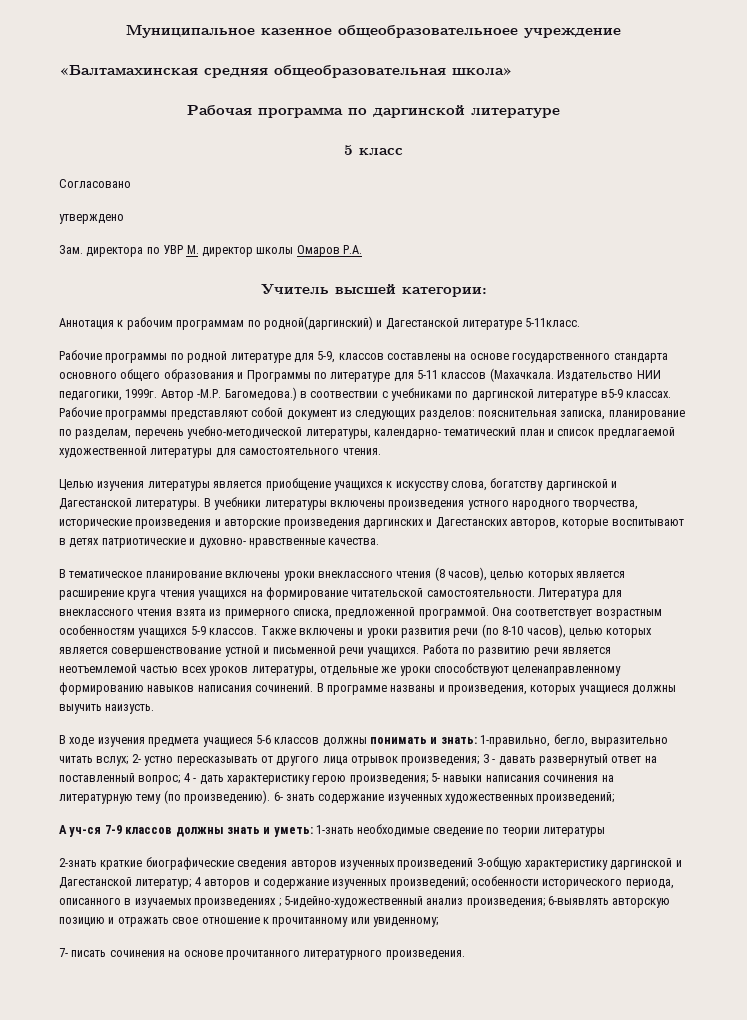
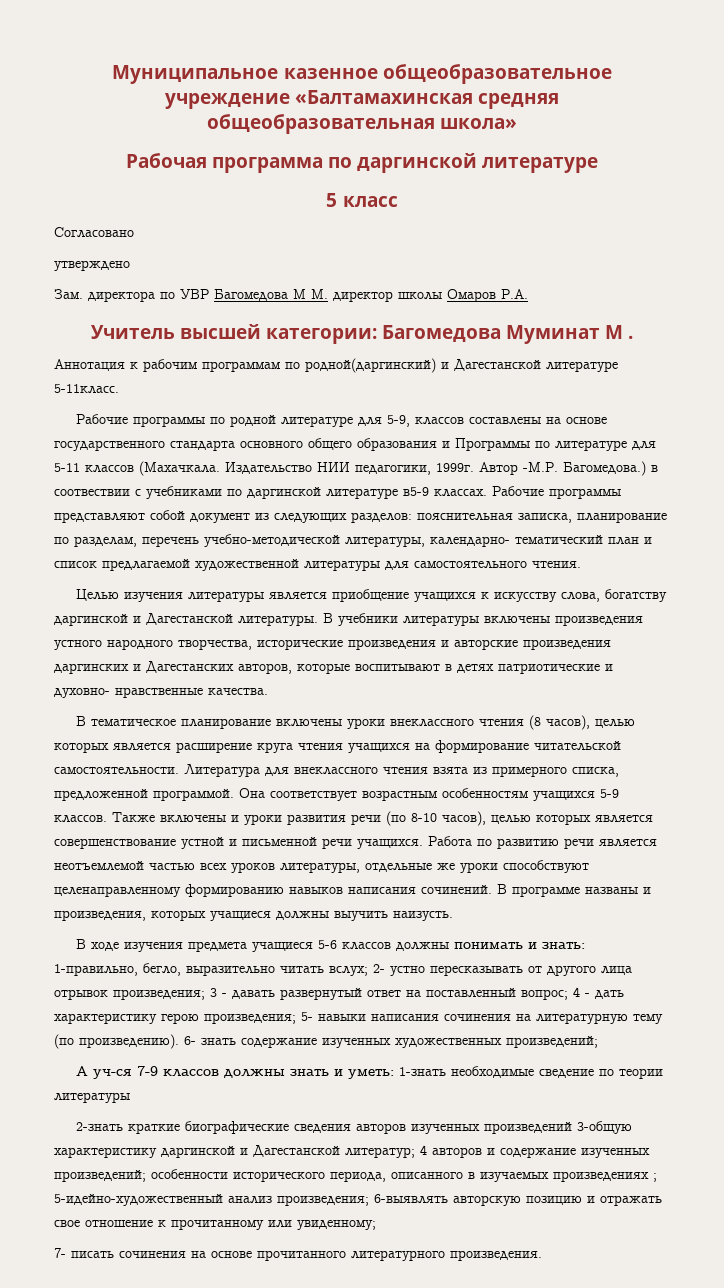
[338,25,518,38] общеобразовательноее -> [382,64,612,84] общеобразовательное
(621, 33) // -> (290, 101) none
(184, 249) none -> [214,289,306,301] Багомедова М
(487, 292) none -> [382,325,634,344] Багомедова Муминат М .

